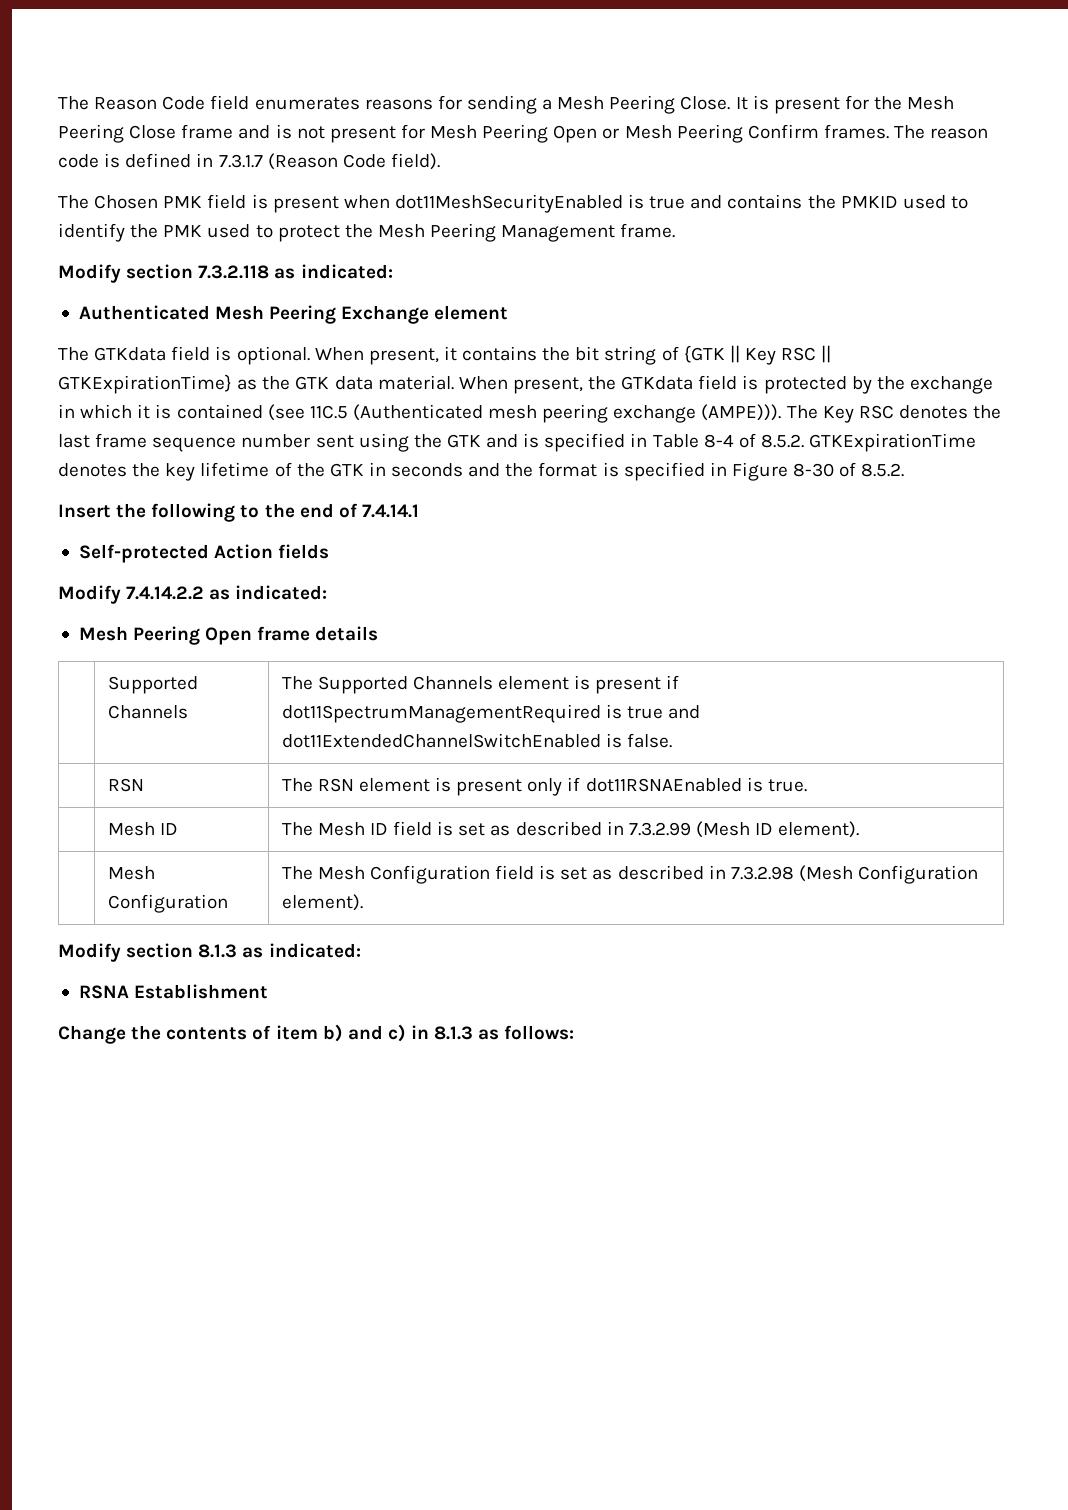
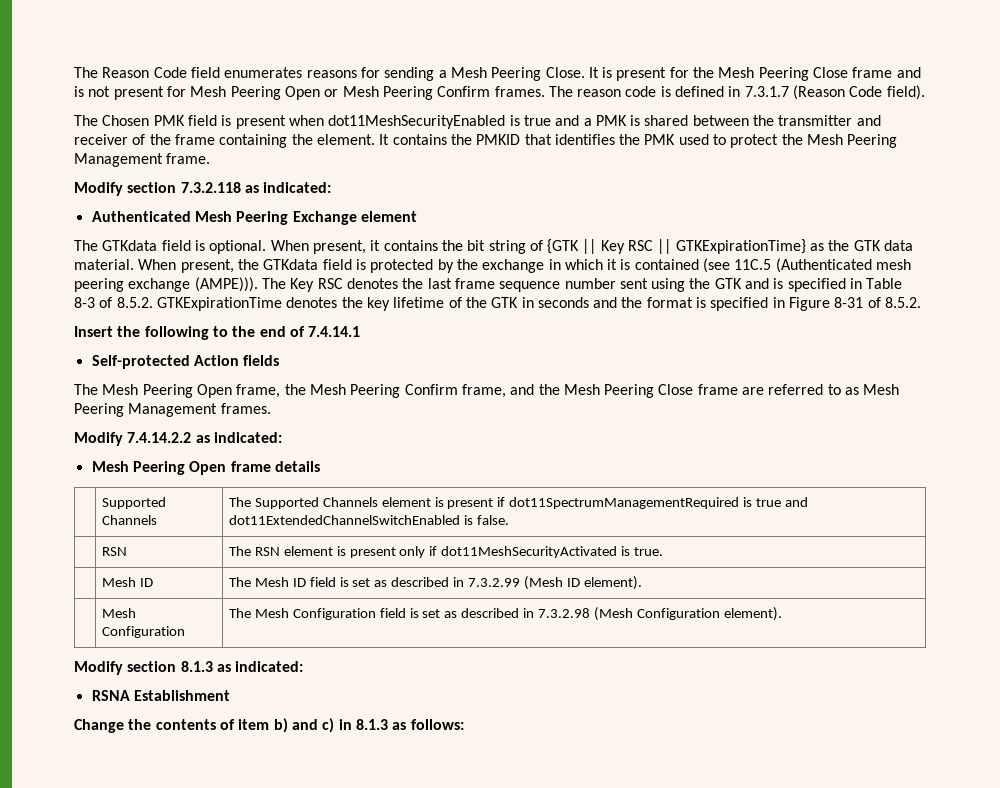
[727,194,968,209] [58,223,125,242] contains the PMKID used to identify -> [583,115,881,126] [74,134,615,148] a PMK is shared between the transmitter and receiver of the frame containing the element. It contains the PMKID that identifies
[703,434,734,448] 8-4 -> [74,297,95,308] 8-3
[793,463,835,477] 8-30 -> [834,297,864,308] 8-31
(330, 551) none -> [74,384,900,398] [74,403,271,417] // The Mesh Peering Open frame, the Mesh Peering Confirm frame, and the Mesh Peering Close frame are referred to as Mesh Peering Management frames.
[585,778,742,792] dot11RSNAEnabled -> [441,546,618,558] dot11MeshSecurityActivated

